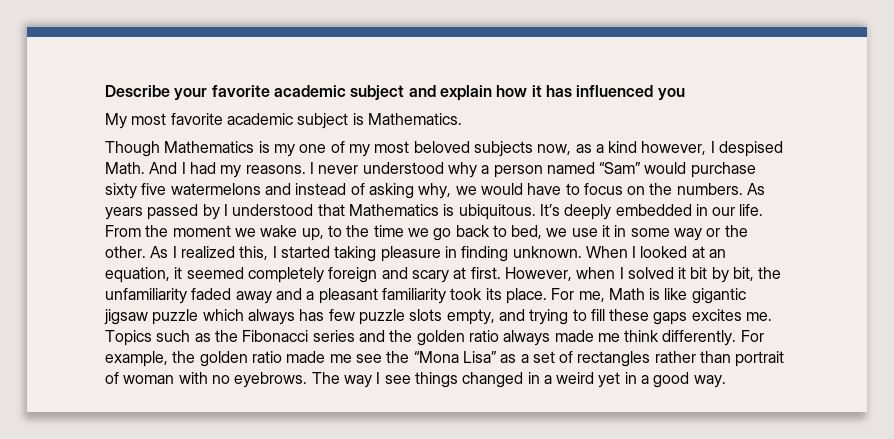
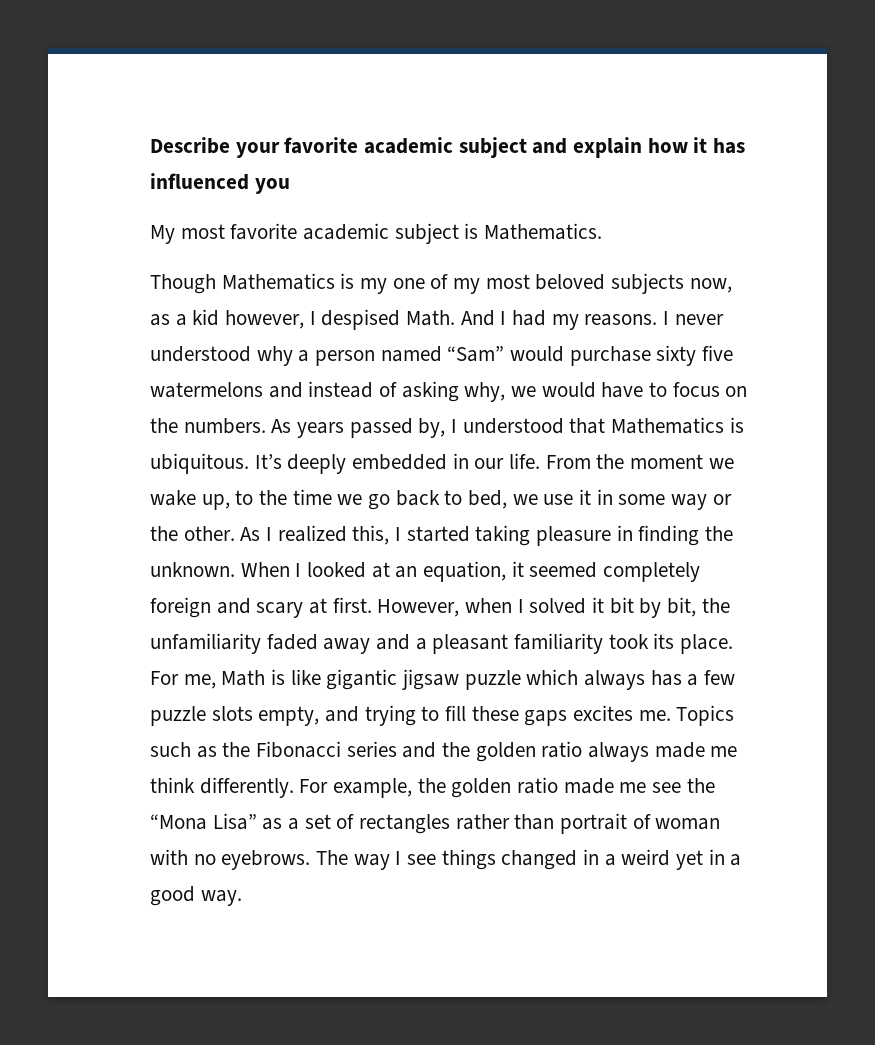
[608,141,638,153] kind -> [192,309,220,326] kid
[202,204,220,220] by -> [418,418,446,438] by,
(509, 254) none -> [705,526,734,541] the
(325, 315) none -> [687,674,699,686] a

